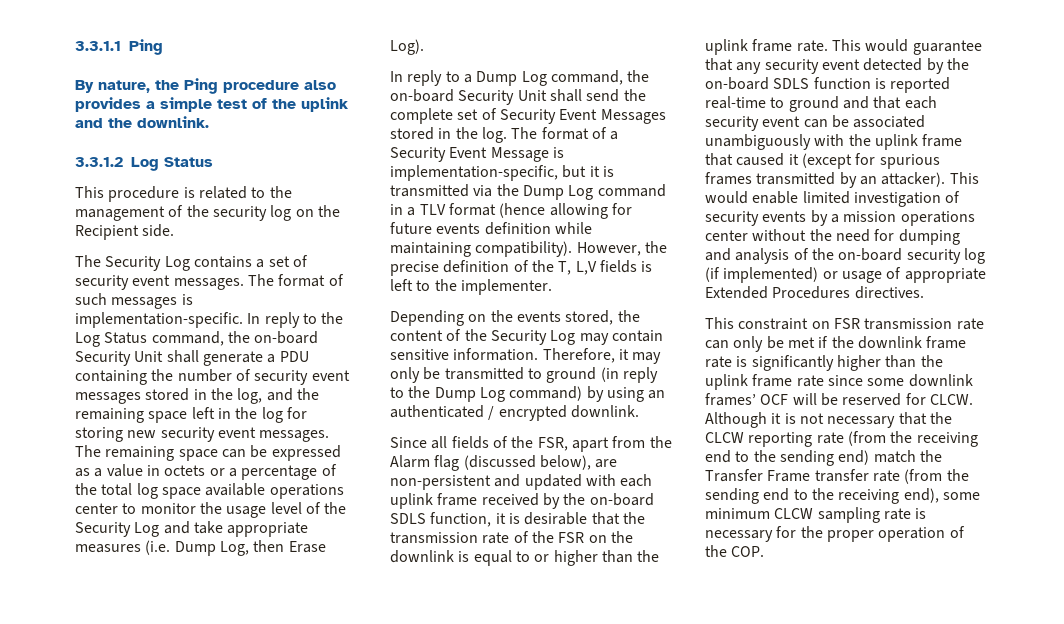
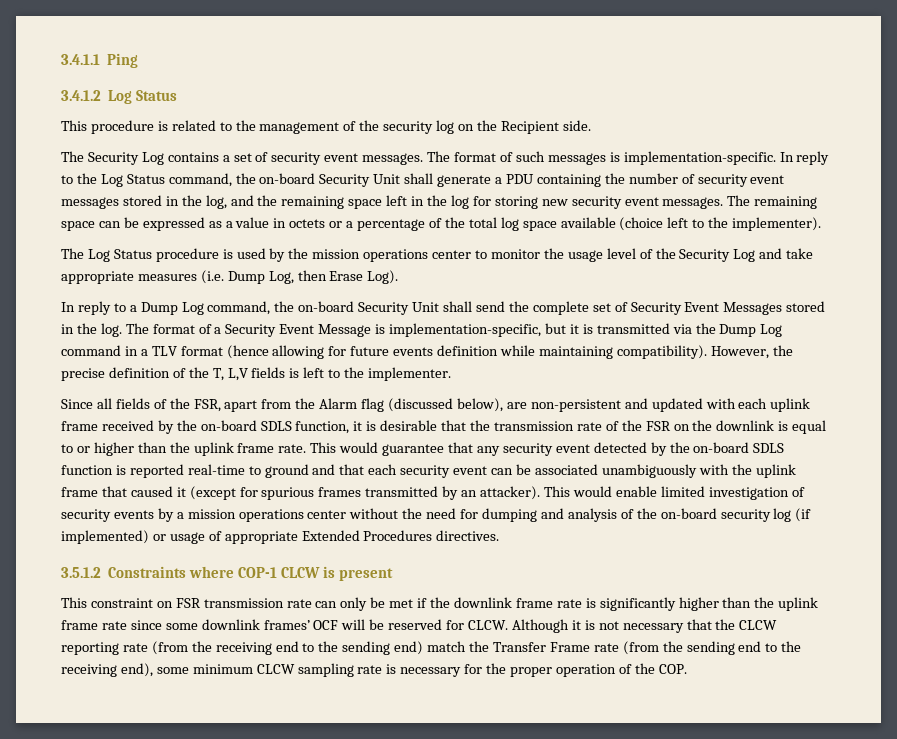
[75,41,121,51] 3.3.1.1 -> [61,54,100,65] 3.4.1.1
[75,78,336,94] [75,97,349,112] [75,116,209,128] [75,157,123,167] By nature, the Ping procedure also provides a simple test of the uplink and the downlink. // 3.3.1.2 -> [61,90,101,101] 3.4.1.2
(266, 489) none -> [619,217,822,231] [61,248,361,262] (choice left to the implementer). // The Log Status procedure is used by the mission
[390,310,640,326] [390,329,663,345] [390,348,662,364] [390,367,658,383] [390,386,666,402] [390,405,639,421] // Depending on the events stored, the content of the Security Log may contain sensitive information. Therefore, it may only be transmitted to ground (in reply to the Dump Log command) by using an authenticated / encrypted downlink. -> (452, 374) none
(924, 292) none -> [61,566,393,581] // 3.5.1.2 Constraints where COP-1 CLCW is present
[814,469,869,482] transfer -> (590, 647) none

